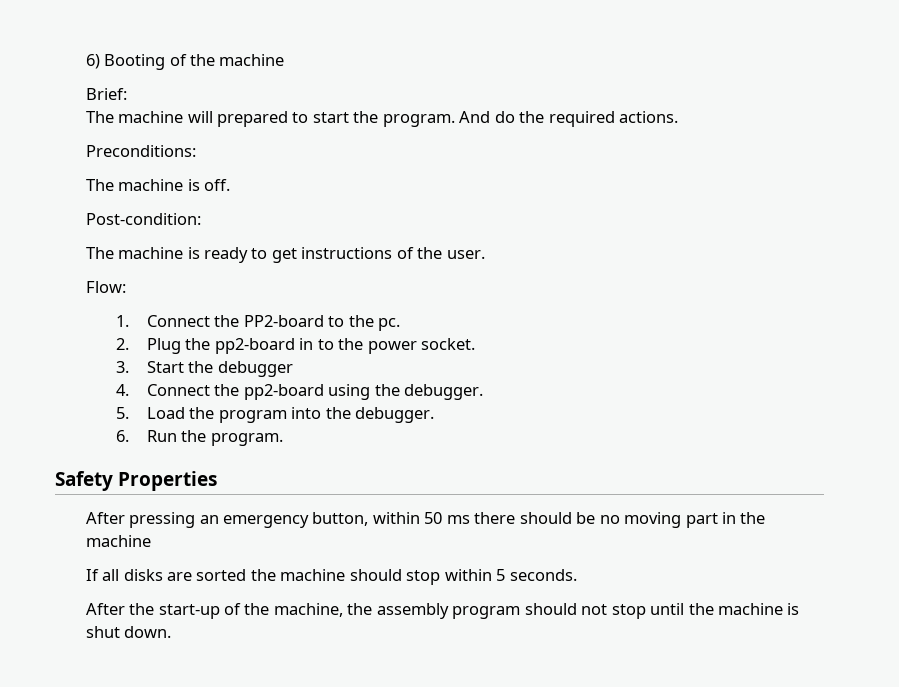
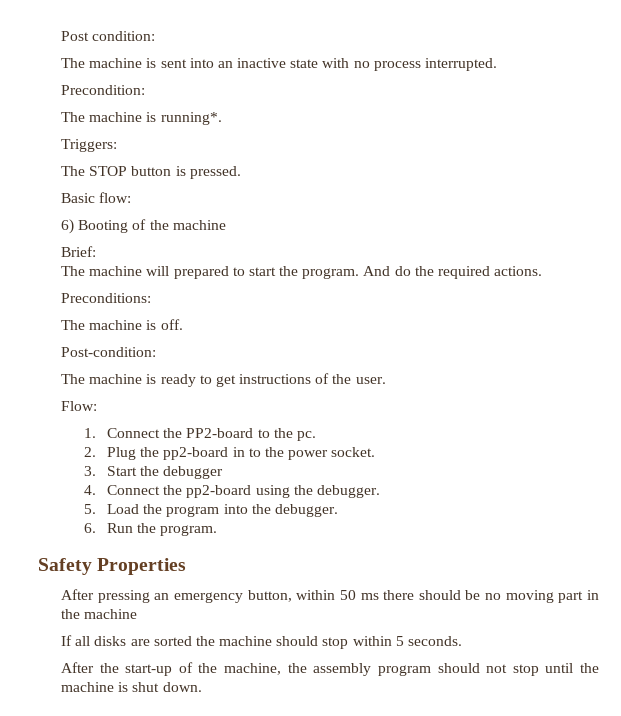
(85, 61) none -> [60,31,156,41] [60,58,498,71] [60,85,145,95] [60,112,222,125] [60,139,117,152] [60,166,241,179] [60,192,132,203] Post condition: // The machine is sent into an inactive state with no process interrupted. // Precondition: // The machine is running*. // Triggers: // The STOP button is pressed. // Basic flow: //

